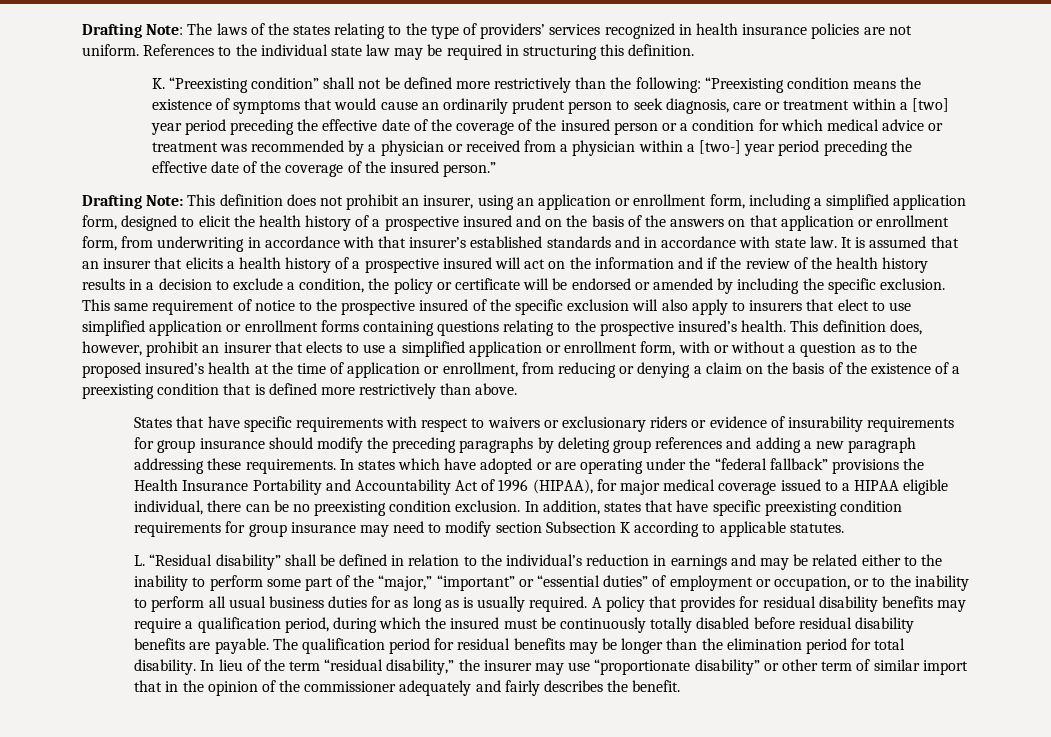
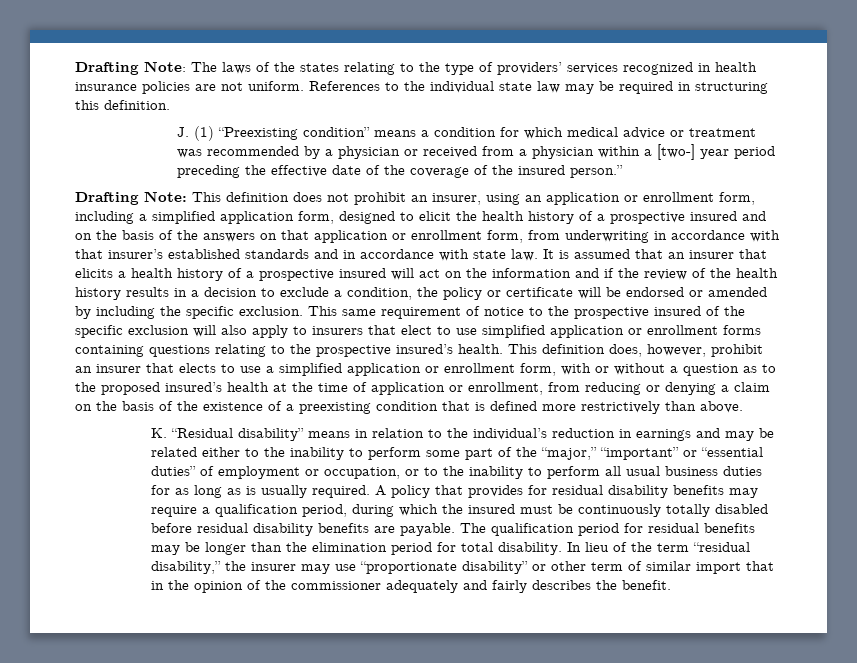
[151,77,922,93] [151,98,949,114] [150,119,677,135] K. “Preexisting condition” shall not be defined more restrictively than the following: “Preexisting condition means the existence of symptoms that would cause an ordinarily prudent person to seek diagnosis, care or treatment within a [two] year period preceding the effective date of the coverage of the insured person or -> [176,126,416,141] J. (1) “Preexisting condition” means
[134,416,955,432] [134,437,917,453] [134,458,925,474] [134,479,949,495] [134,500,902,516] [134,521,844,537] [134,554,388,570] States that have specific requirements with respect to waivers or exclusionary riders or evidence of insurability requirements for group insurance should modify the preceding paragraphs by deleting group references and adding a new paragraph addressing these requirements. In states which have adopted or are operating under the “federal fallback” provisions the Health Insurance Portability and Accountability Act of 1996 (HIPAA), for major medical coverage issued to a HIPAA eligible individual, there can be no preexisting condition exclusion. In addition, states that have specific preexisting condition requirements for group insurance may need to modify section Subsection K according to applicable statutes. // L. “Residual disability” shall be defined -> [151,428,351,441] K. “Residual disability” means

